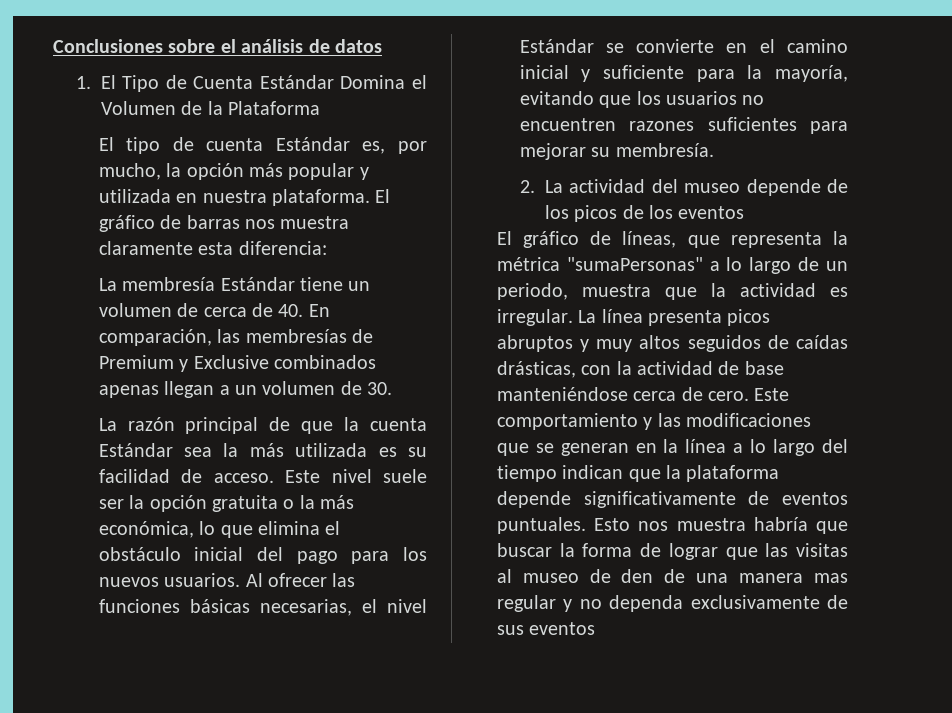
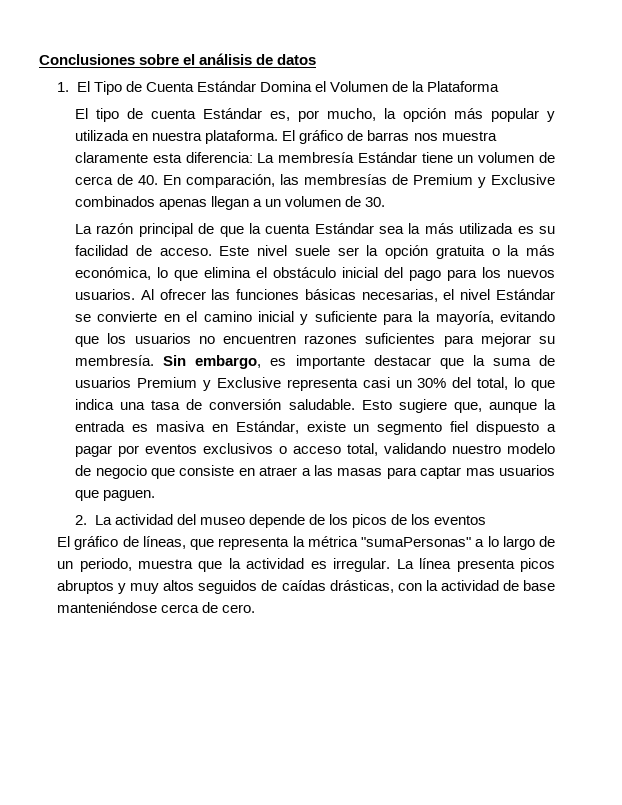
(327, 248) // -> (253, 157) none
(714, 150) none -> [163,355,556,369] [75,377,556,391] [75,399,557,413] [75,421,556,435] [75,443,555,457] [75,465,555,479] [75,490,156,501] Sin embargo, es importante destacar que la suma de usuarios Premium y Exclusive representa casi un 30% del total, lo que indica una tasa de conversión saludable. Esto sugiere que, aunque la entrada es masiva en Estándar, existe un segmento fiel dispuesto a pagar por eventos exclusivos o acceso total, validando nuestro modelo de negocio que consiste en atraer a las masas para captar mas usuarios que paguen.
[754,388,790,401] [496,413,812,430] [496,439,848,456] [496,465,780,482] [496,491,848,508] [496,517,848,534] [496,543,848,560] [496,569,848,583] [496,595,848,612] [496,622,596,635] Este comportamiento y las modificaciones que se generan en la línea a lo largo del tiempo indican que la plataforma depende significativamente de eventos puntuales. Esto nos muestra habría que buscar la forma de lograr que las visitas al museo de den de una manera mas regular y no dependa exclusivamente de sus eventos -> (256, 608) none

